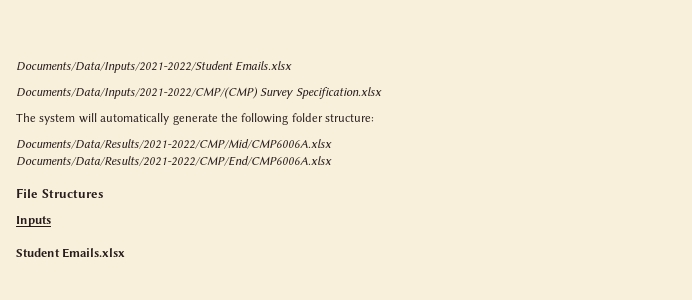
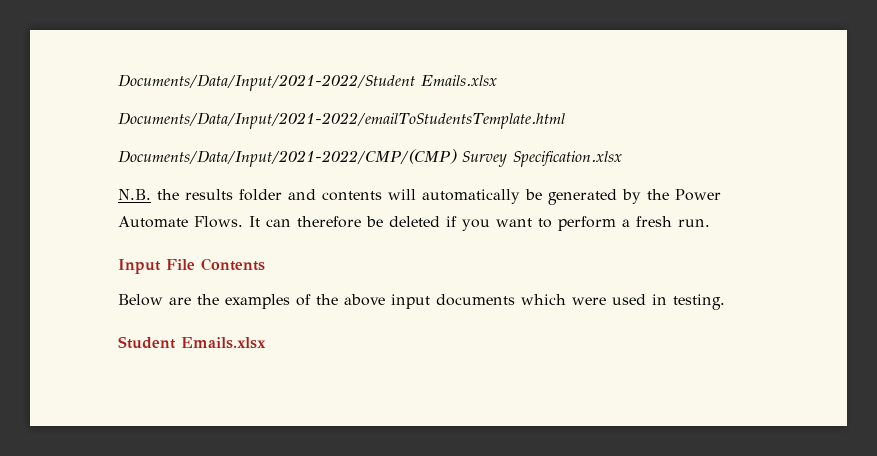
[16,61,233,73] Documents/Data/Inputs/2021-2022/Student -> [118,74,415,91] Documents/Data/Input/2021-2022/Student
[16,87,258,99] Documents/Data/Inputs/2021-2022/CMP/(CMP) -> [118,112,565,129] [118,149,457,167] Documents/Data/Input/2021-2022/emailToStudentsTemplate.html // Documents/Data/Input/2021-2022/CMP/(CMP)
[16,113,374,125] [16,139,332,149] [16,156,332,166] [16,188,103,198] [16,216,51,227] The system will automatically generate the following folder structure: // Documents/Data/Results/2021-2022/CMP/Mid/CMP6006A.xlsx // Documents/Data/Results/2021-2022/CMP/End/CMP6006A.xlsx // File Structures // Inputs -> [118,189,721,205] [118,216,710,231] [118,258,265,274] [118,294,725,310] N.B. the results folder and contents will automatically be generated by the Power Automate Flows. It can therefore be deleted if you want to perform a fresh run. // Input File Contents // Below are the examples of the above input documents which were used in testing.

